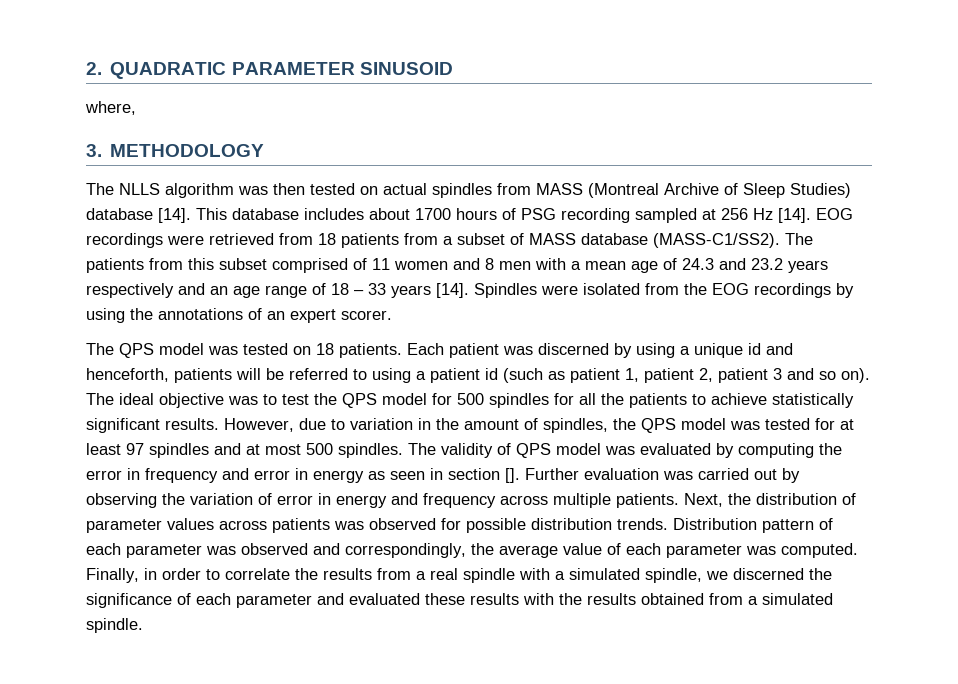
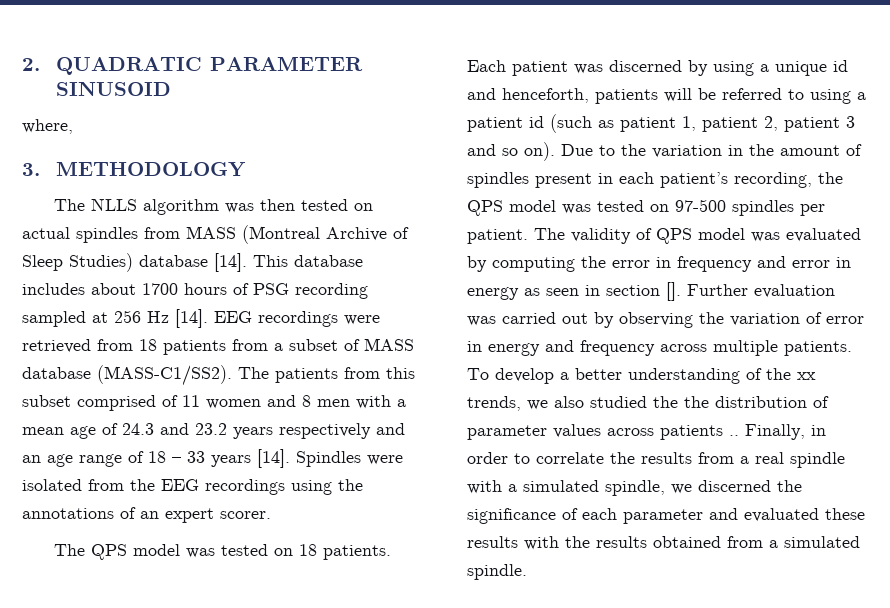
[816,208,853,220] EOG -> [214,311,252,323] EEG
[712,283,854,298] EOG recordings by -> [161,479,285,495] EEG recordings
[86,393,854,408] [86,418,345,433] The ideal objective was to test the QPS model for 500 spindles for all the patients to achieve statistically significant results. However, due to -> [561,144,646,156] Due to the
[543,418,608,433] spindles, -> [467,172,812,188] spindles present in each patient’s recording,
[815,418,854,430] [86,443,403,458] for at least 97 spindles and at most 500 spindles. -> [650,199,825,216] [467,229,528,244] on 97-500 spindles per patient.
[684,493,723,507] Next, -> [467,368,816,384] [467,396,678,411] To develop a better understanding of the xx trends, we also studied the
[334,518,833,533] [86,543,858,558] was observed for possible distribution trends. Distribution pattern of each parameter was observed and correspondingly, the average value of each parameter was computed. -> [729,435,739,436] ..

